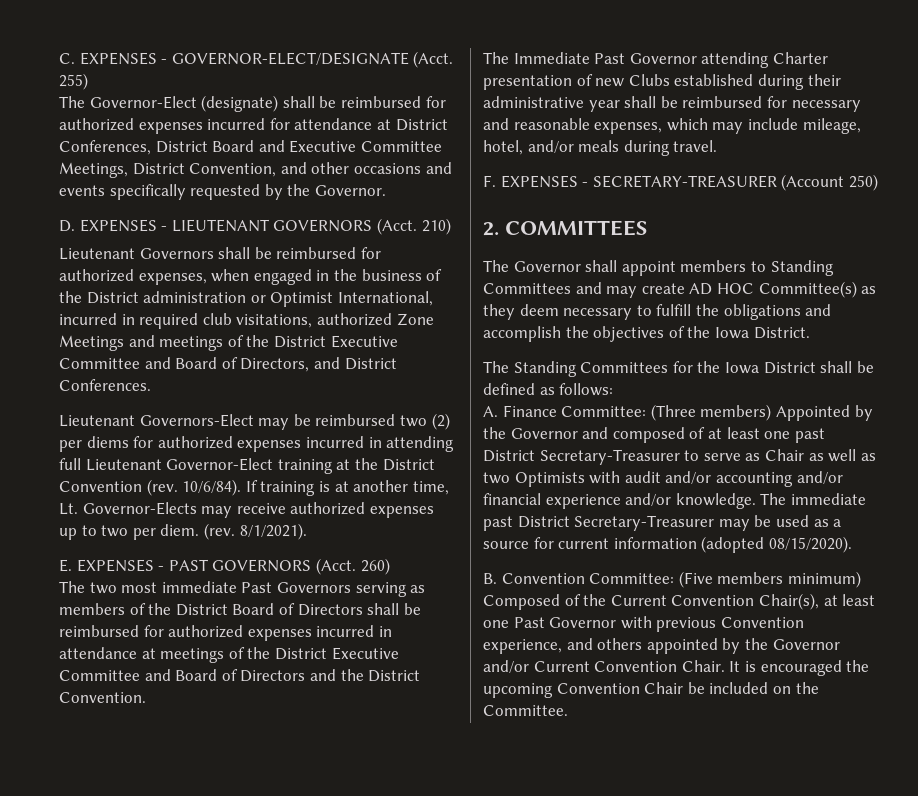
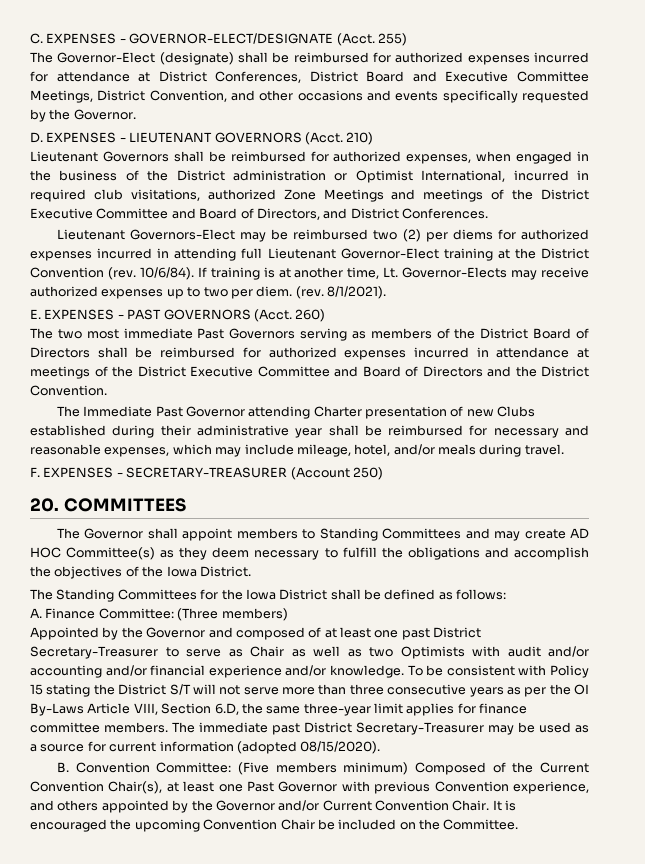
[483,222,499,236] 2. -> [30,498,59,512] 20.
(772, 412) none -> (288, 614) //
(756, 501) none -> [407,665,590,678] [30,684,589,697] [30,703,528,716] [30,722,168,733] To be consistent with Policy 15 stating the District S/T will not serve more than three consecutive years as per the OI By-Laws Article VIII, Section 6.D, the same three-year limit applies for finance committee members.

